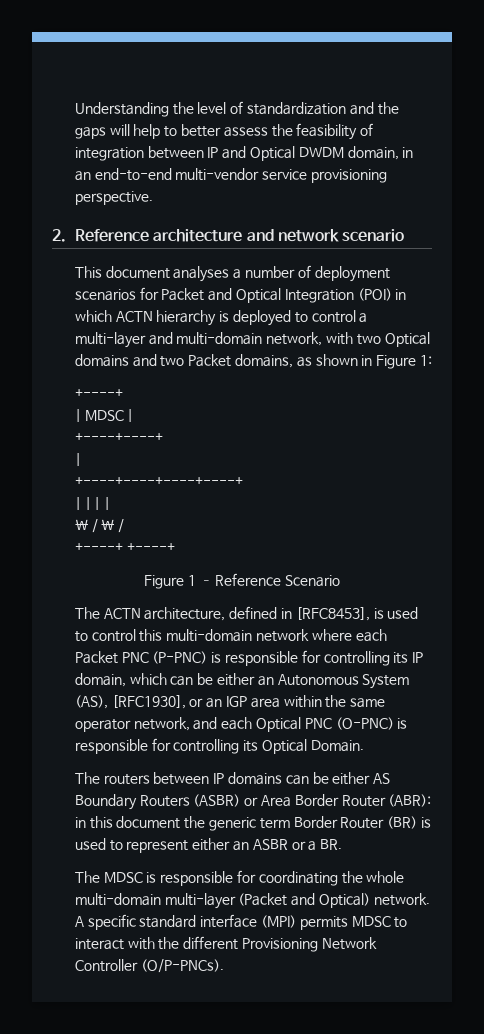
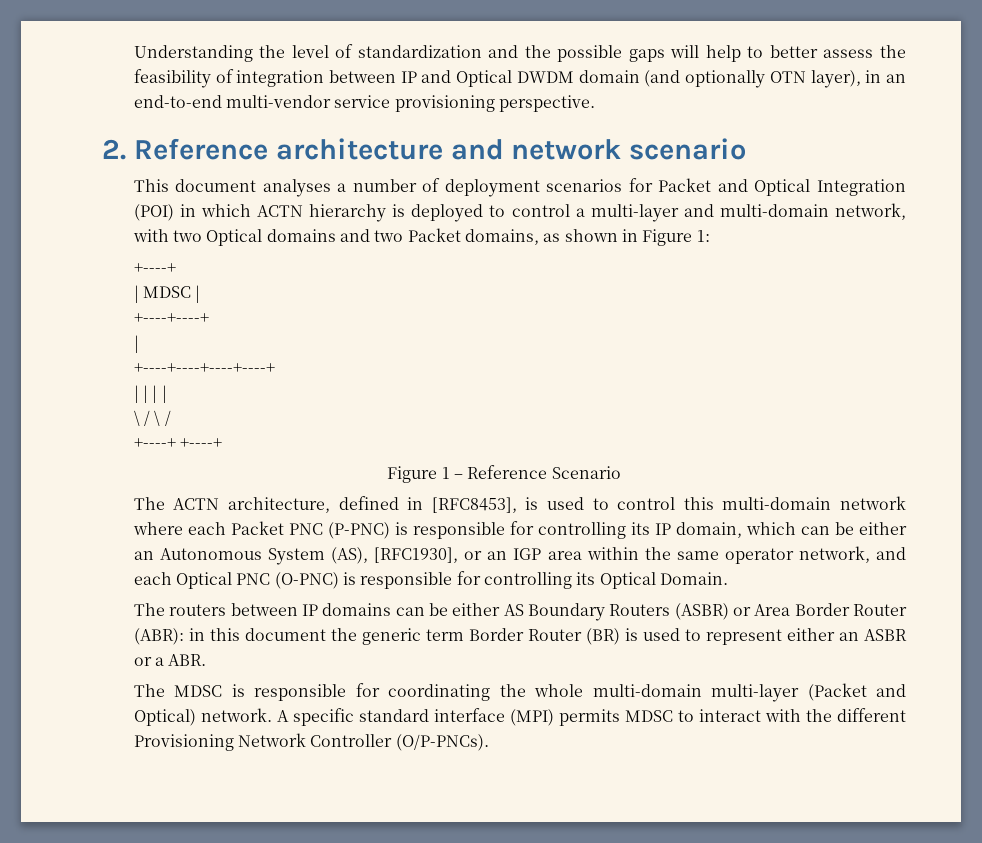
(399, 108) none -> [557,45,623,62] possible
[347,146,399,160] domain, -> [578,70,861,88] domain (and optionally OTN layer),
[320,839,343,850] BR. -> [168,654,207,666] ABR.

